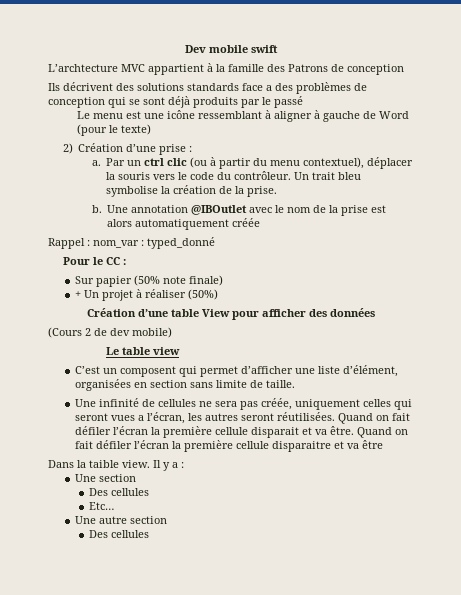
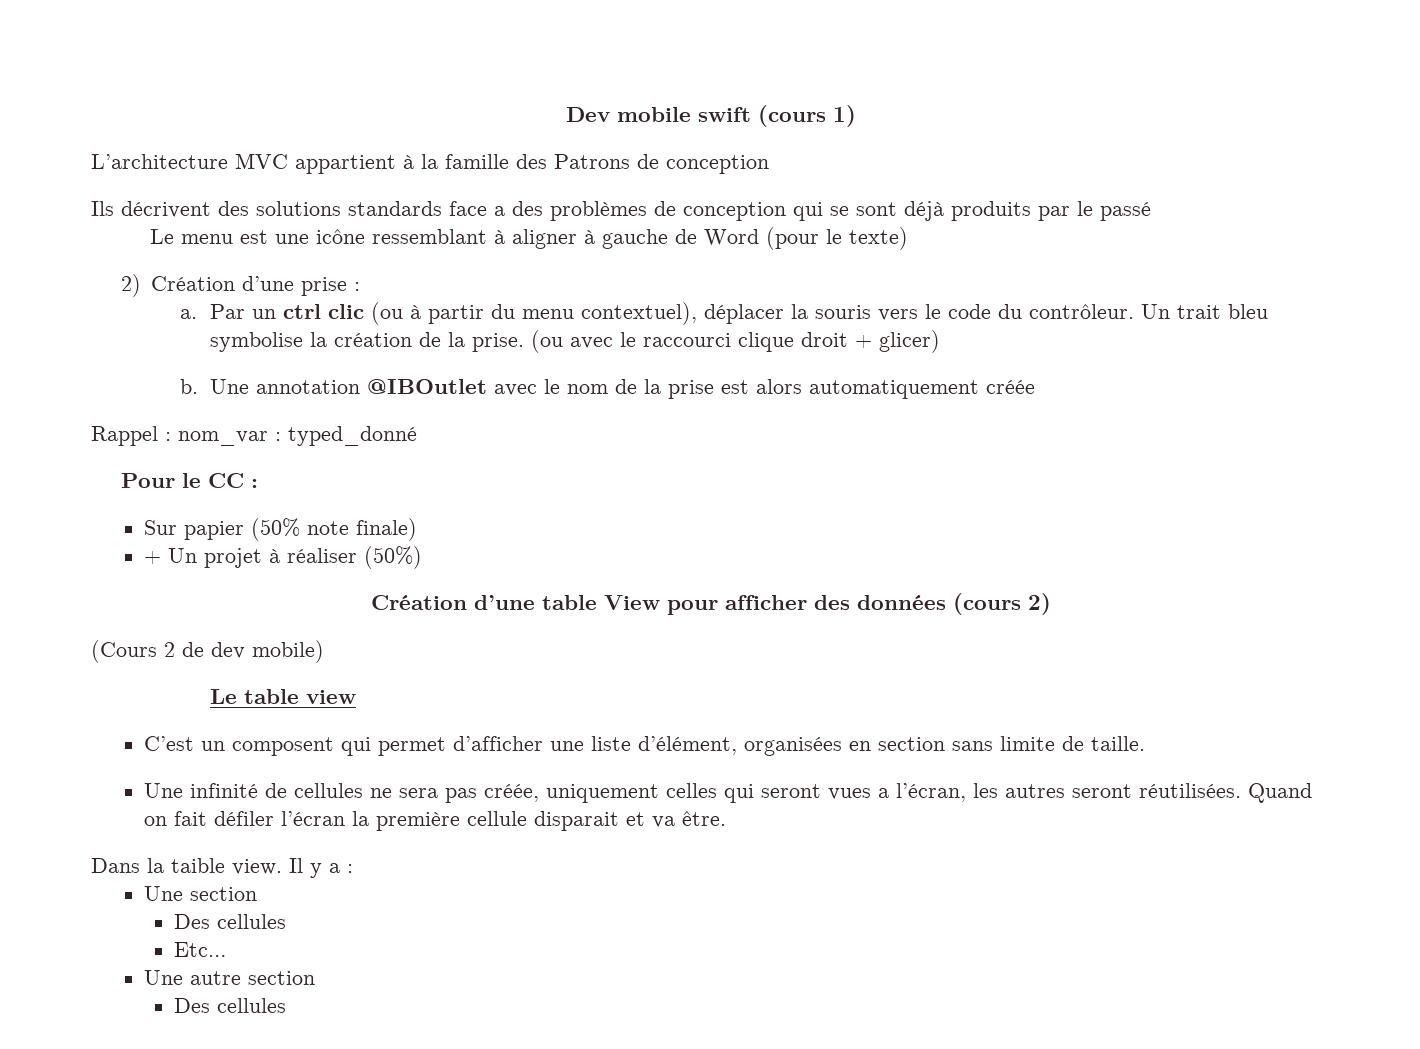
[48,64,118,72] // L’archtecture -> [757,105,856,127] [91,154,228,169] (cours 1) // L’architecture
(278, 191) none -> [530,330,940,353] (ou avec le raccourci clique droit + glicer)
(375, 312) none -> [952,593,1051,615] (cours 2)
[356,427,408,438] [74,440,383,452] Quand on fait défiler l’écran la première cellule disparaitre et va être -> (727, 818) none

